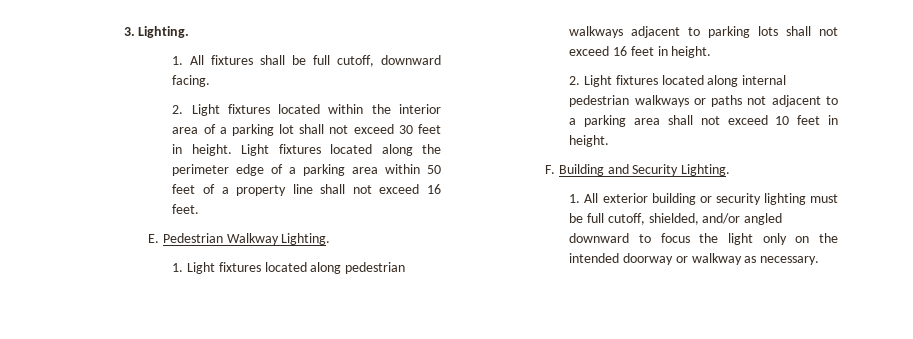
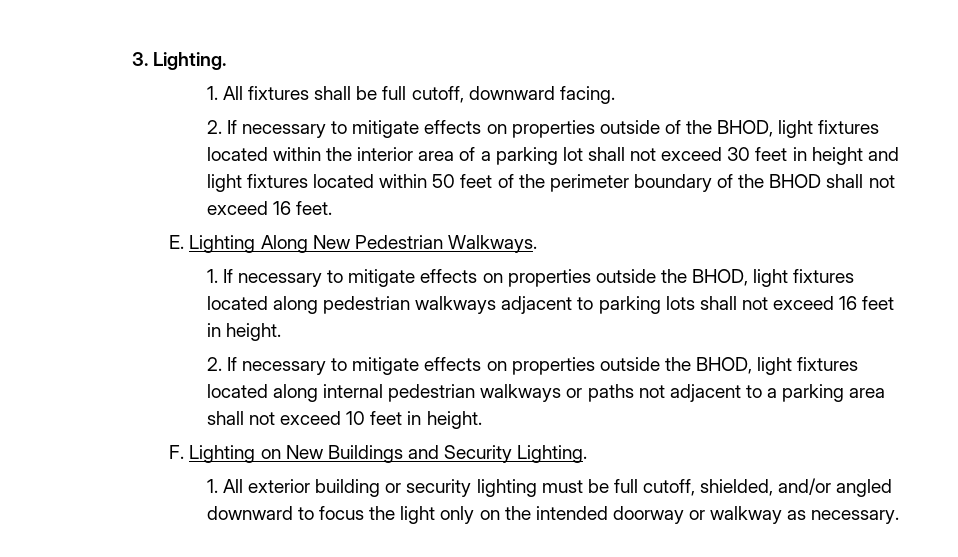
[191,104,220,116] Light -> [226,120,814,138] If necessary to mitigate effects on properties outside of the BHOD, light
[191,144,442,156] [172,164,441,176] [172,184,313,196] height. Light fixtures located along the perimeter edge of a parking area within 50 feet of a property line -> [811,147,899,165] [206,174,822,192] height and light fixtures located within 50 feet of the perimeter boundary of the BHOD
[162,233,331,245] [172,262,216,274] Pedestrian Walkway Lighting. // 1. Light -> [189,235,537,253] [206,269,789,287] Lighting Along New Pedestrian Walkways. // 1. If necessary to mitigate effects on properties outside the BHOD, light
[584,75,613,87] Light -> [226,357,793,375] If necessary to mitigate effects on properties outside the BHOD, light
[558,164,604,176] Building -> [189,445,403,463] Lighting on New Buildings

